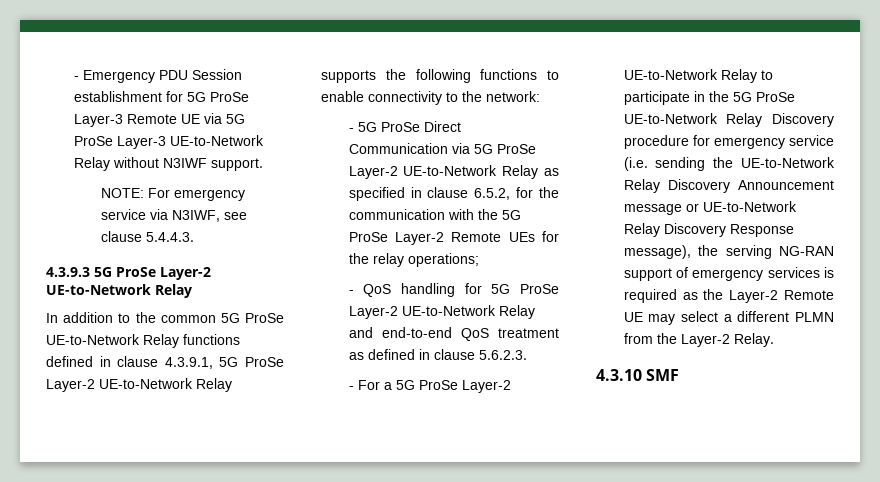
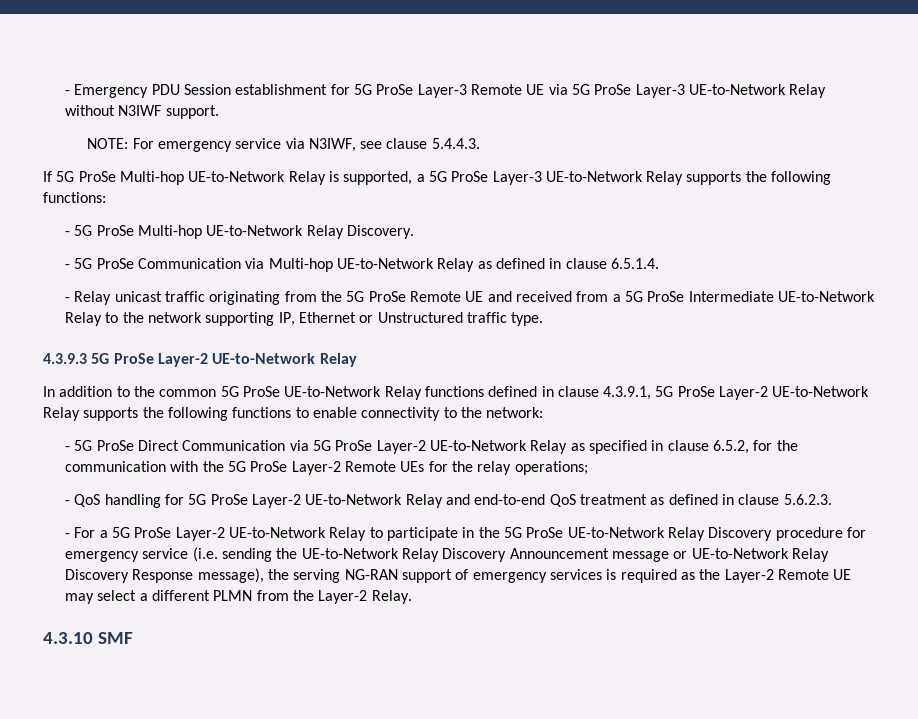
(195, 237) none -> [43,171,832,185] [43,192,106,203] [65,225,415,239] [65,258,659,272] [65,291,875,305] [65,312,544,326] // If 5G ProSe Multi-hop UE-to-Network Relay is supported, a 5G ProSe Layer-3 UE-to-Network Relay supports the following functions: // - 5G ProSe Multi-hop UE-to-Network Relay Discovery. // - 5G ProSe Communication via Multi-hop UE-to-Network Relay as defined in clause 6.5.1.4. // - Relay unicast traffic originating from the 5G ProSe Remote UE and received from a 5G ProSe Intermediate UE-to-Network Relay to the network supporting IP, Ethernet or Unstructured traffic type.

